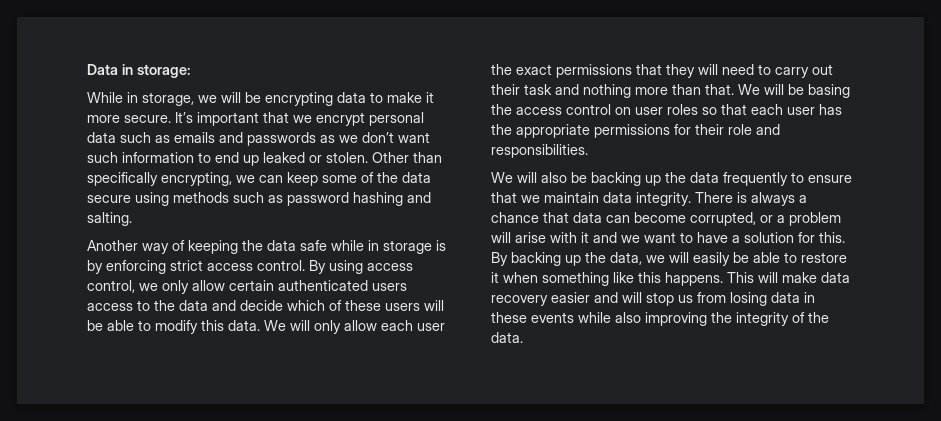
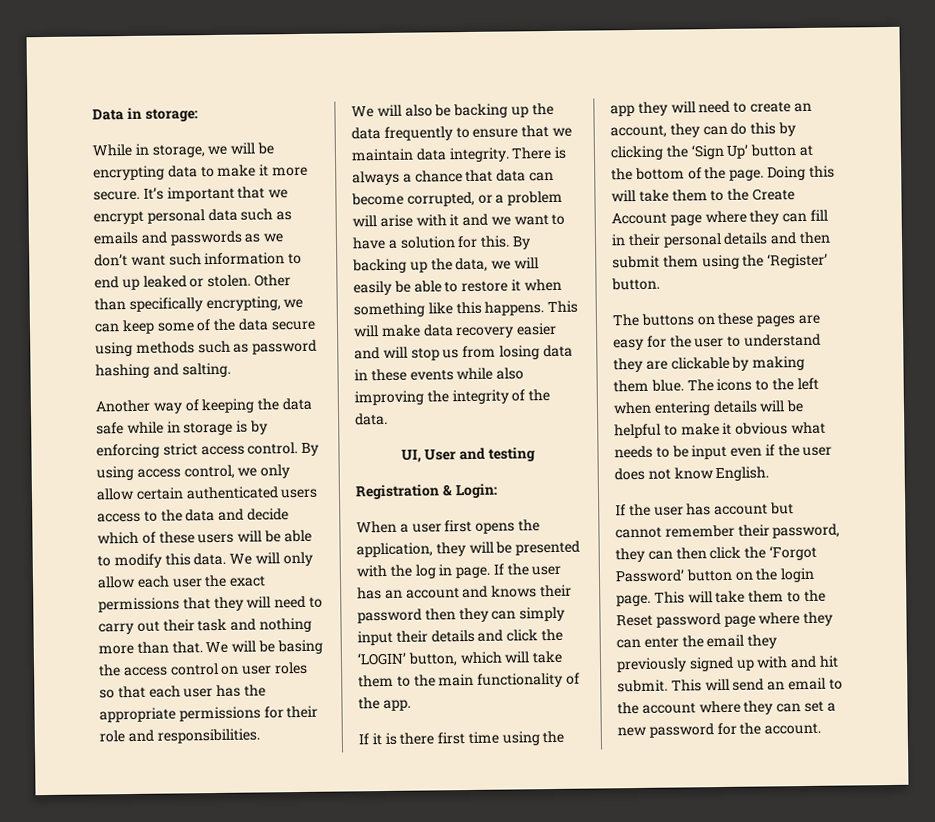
(523, 337) none -> [401,447,536,463] [355,483,498,500] [356,519,540,534] [356,540,581,558] [356,563,562,579] [357,584,572,600] [357,606,566,624] [357,628,563,646] [357,650,563,667] [358,672,580,688] [358,697,411,712] [358,730,565,746] [610,100,812,117] [610,122,796,139] [610,144,813,161] [611,165,835,181] [611,188,795,202] [611,209,828,226] [611,231,831,248] [612,253,829,270] [611,277,660,291] [612,312,820,327] [613,333,821,351] [613,355,806,373] [613,377,819,393] [613,400,805,416] [614,421,826,439] [614,444,833,460] [614,466,770,482] [615,502,794,517] [615,523,841,539] [615,545,817,563] [615,567,816,583] [616,589,826,607] [616,611,834,628] [616,634,778,649] [616,655,839,673] [617,677,843,693] [617,700,836,715] [617,722,822,738] // UI, User and testing // Registration & Login: // When a user first opens the application, they will be presented with the log in page. If the user has an account and knows their password then they can simply input their details and click the ‘LOGIN’ button, which will take them to the main functionality of the app. // If it is there first time using the app they will need to create an account, they can do this by clicking the ‘Sign Up’ button at the bottom of the page. Doing this will take them to the Create Account page where they can fill in their personal details and then submit them using the ‘Register’ button. // The buttons on these pages are easy for the user to understand they are clickable by making them blue. The icons to the left when entering details will be helpful to make it obvious what needs to be input even if the user does not know English. // If the user has account but cannot remember their password, they can then click the ‘Forgot Password’ button on the login page. This will take them to the Reset password page where they can enter the email they previously signed up with and hit submit. This will send an email to the account where they can set a new password for the account.

